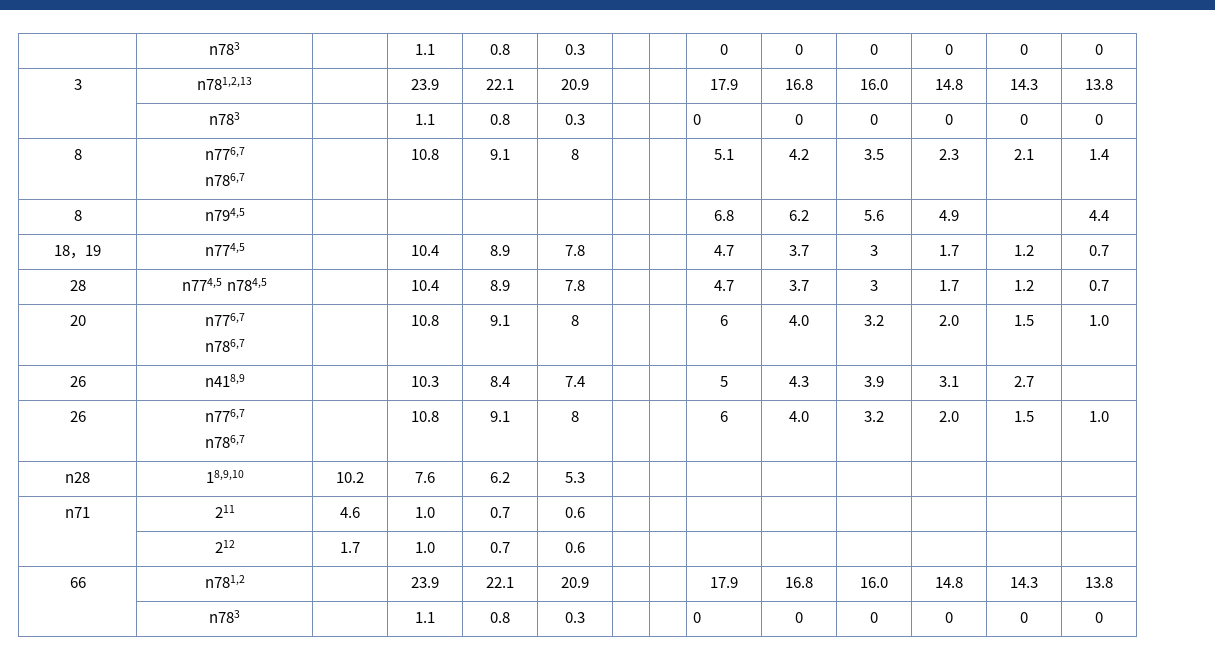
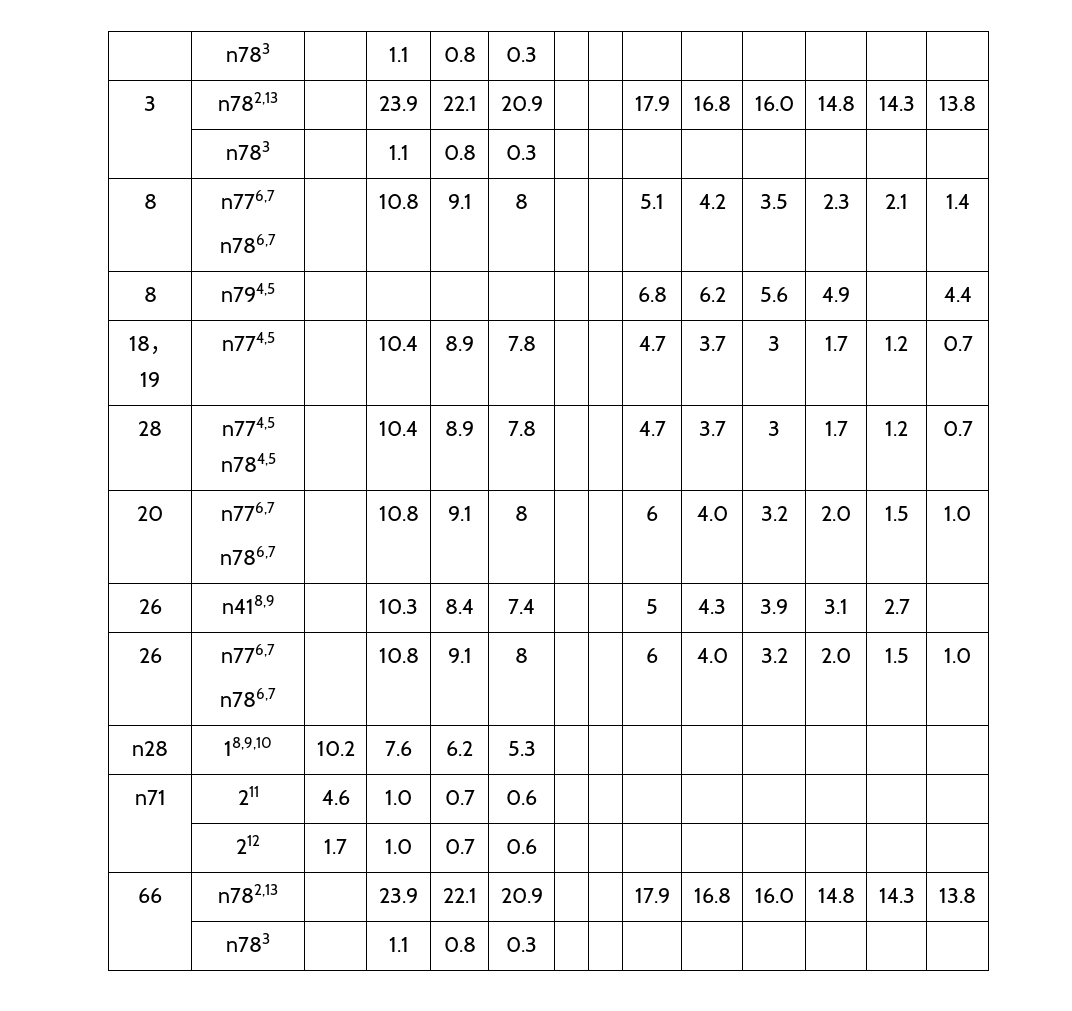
[209,42,240,55] [415,44,435,55] [490,44,510,55] [565,44,585,55] [720,44,728,55] [795,44,803,55] [870,44,878,55] [945,44,953,55] [1020,44,1028,55] [1095,44,1103,55] [73,79,82,90] [197,77,252,90] | n783 | | 1.1 | 0.8 | 0.3 | | | 0 | 0 | 0 | 0 | 0 | 0 // 3 | n781,2,13 -> [226,43,270,62] [388,47,409,62] [443,47,476,62] [505,47,537,62] [144,96,156,111] [218,92,278,111] | n783 | | 1.1 | 0.8 | 0.3 | | | | | | | | // 3 | n782,13
[692,114,701,125] [795,114,803,125] [870,114,878,125] [945,114,953,125] [1020,114,1028,125] [1095,114,1103,125] 0 | 0 | 0 | 0 | 0 | 0 -> (537, 152) | | | | |
[204,575,245,588] n781,2 -> [218,884,278,903] n782,13
[692,612,701,623] [795,612,803,623] [870,612,878,623] [945,612,953,623] [1020,612,1028,623] [1095,612,1103,623] 0 | 0 | 0 | 0 | 0 | 0 -> (537, 944) | | | | |

